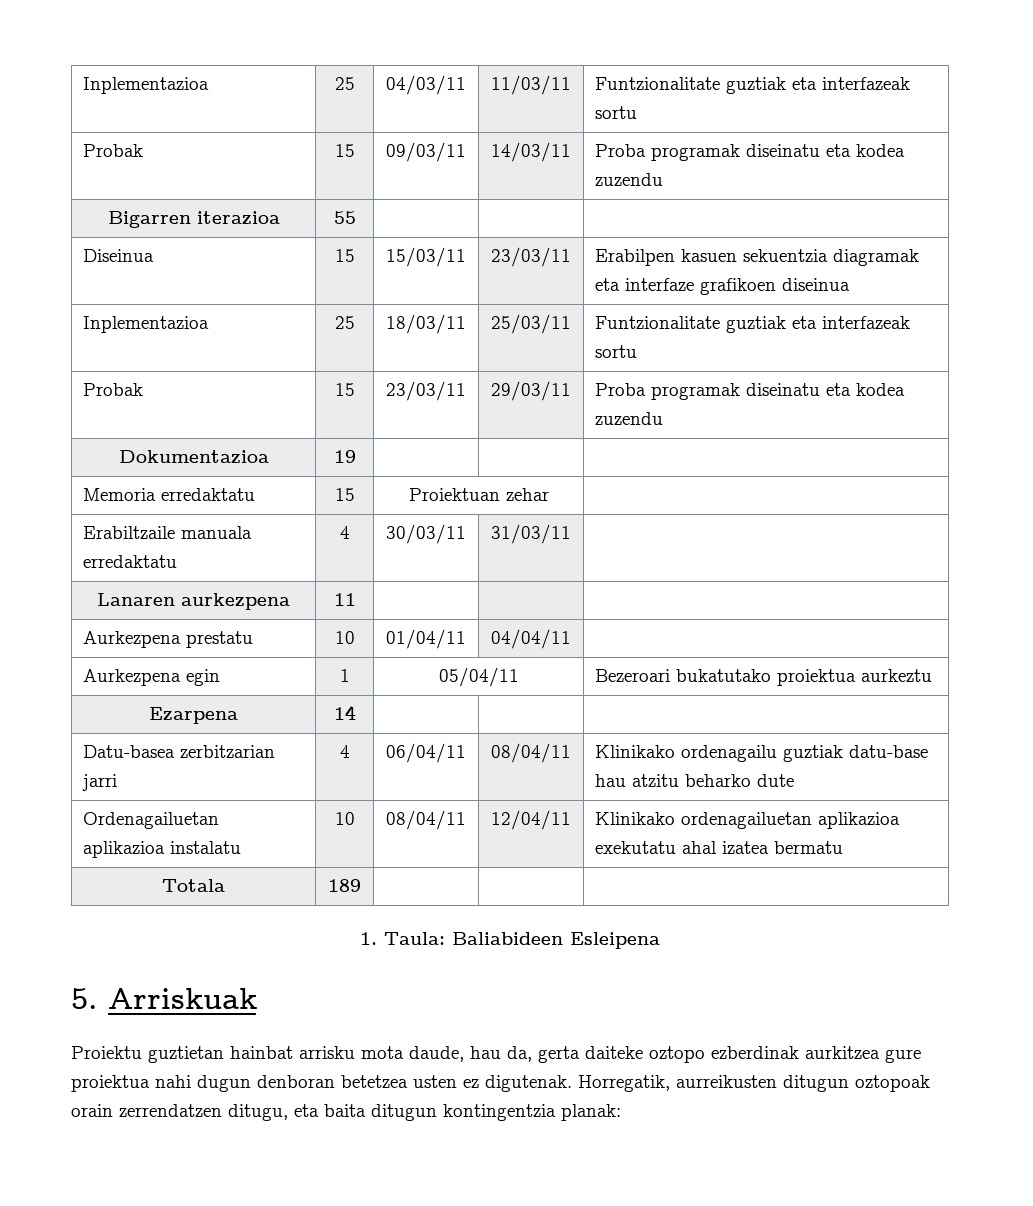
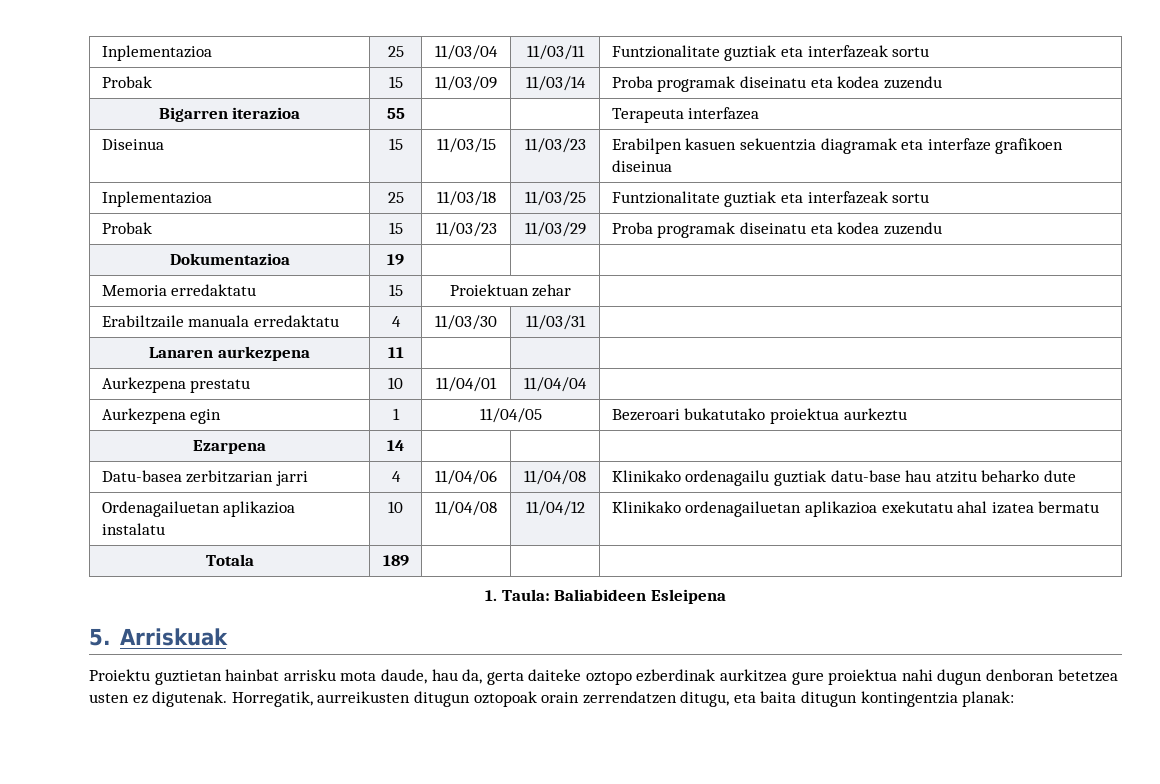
[83,77,210,94] [334,77,355,90] [386,75,466,95] Inplementazioa | 25 | 04/03/11 -> [101,45,212,61] [387,46,404,57] [435,45,498,60] Inplementazioa | 25 | 11/03/04
[386,142,466,162] [491,142,571,162] 09/03/11 | 14/03/11 -> [435,76,497,91] [525,76,586,91] 11/03/09 | 11/03/14
(356, 217) none -> [611,107,760,123] Terapeuta interfazea
[386,247,466,267] [491,247,571,267] 15/03/11 | 23/03/11 -> [436,138,496,153] [524,138,586,153] 11/03/15 | 11/03/23
[386,314,466,334] [491,314,571,334] [595,316,911,333] [595,345,638,358] [83,383,144,396] [334,383,355,396] [386,381,466,401] [491,381,571,401] 18/03/11 | 25/03/11 | Funtzionalitate guztiak eta interfazeak sortu // Probak | 15 | 23/03/11 | 29/03/11 -> [436,191,496,206] [524,191,586,206] [611,191,930,207] [101,222,152,234] [388,222,403,234] [435,222,497,237] [524,222,586,237] 11/03/18 | 11/03/25 | Funtzionalitate guztiak eta interfazeak sortu // Probak | 15 | 11/03/23 | 11/03/29
[386,524,466,544] [491,524,571,544] 30/03/11 | 31/03/11 -> [435,315,497,330] [525,315,586,330] 11/03/30 | 11/03/31
[386,629,466,649] [491,629,571,649] 01/04/11 | 04/04/11 -> [436,377,497,392] [524,377,587,392] 11/04/01 | 11/04/04
[438,667,519,687] 05/04/11 -> [479,408,542,423] 11/04/05
[386,743,466,763] [491,743,571,763] 06/04/11 | 08/04/11 -> [435,470,497,485] [524,470,586,485] 11/04/06 | 11/04/08
[386,810,466,830] [491,810,571,830] 08/04/11 | 12/04/11 -> [435,501,497,516] [525,501,585,516] 11/04/08 | 11/04/12

